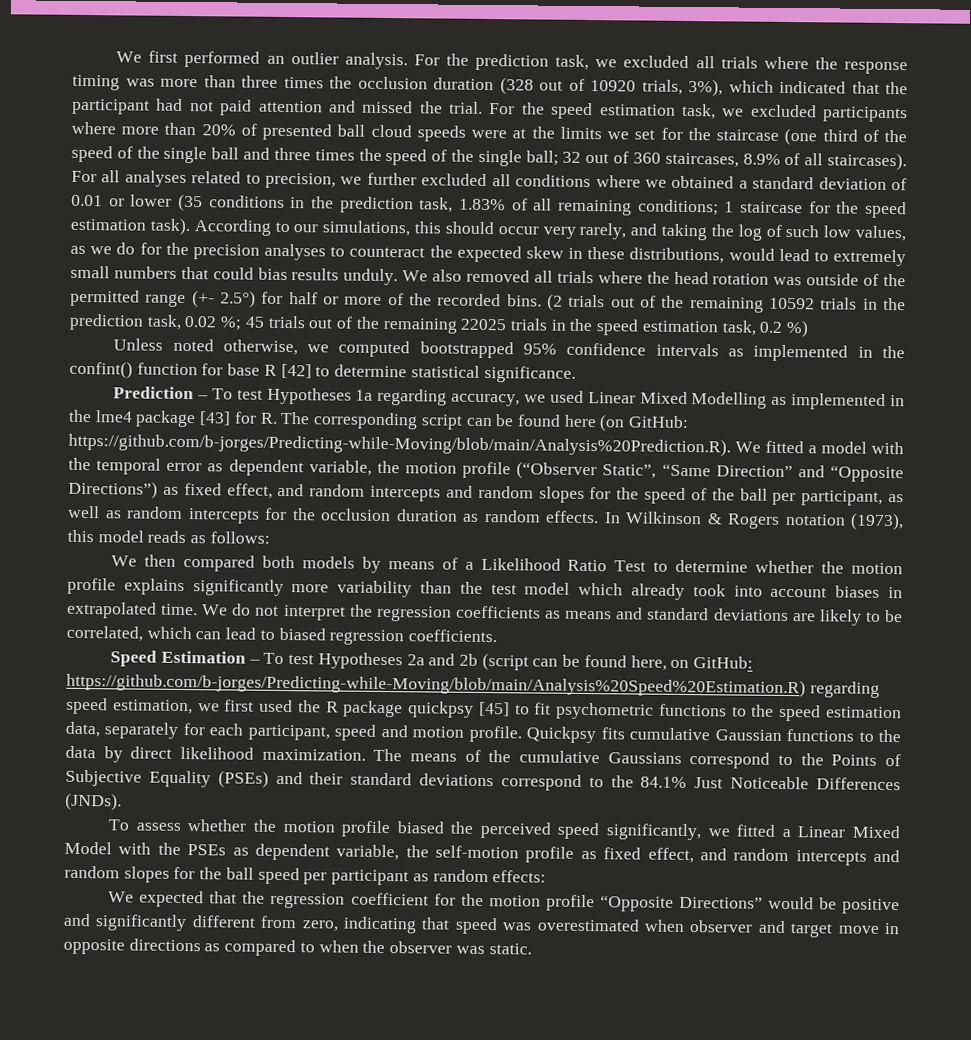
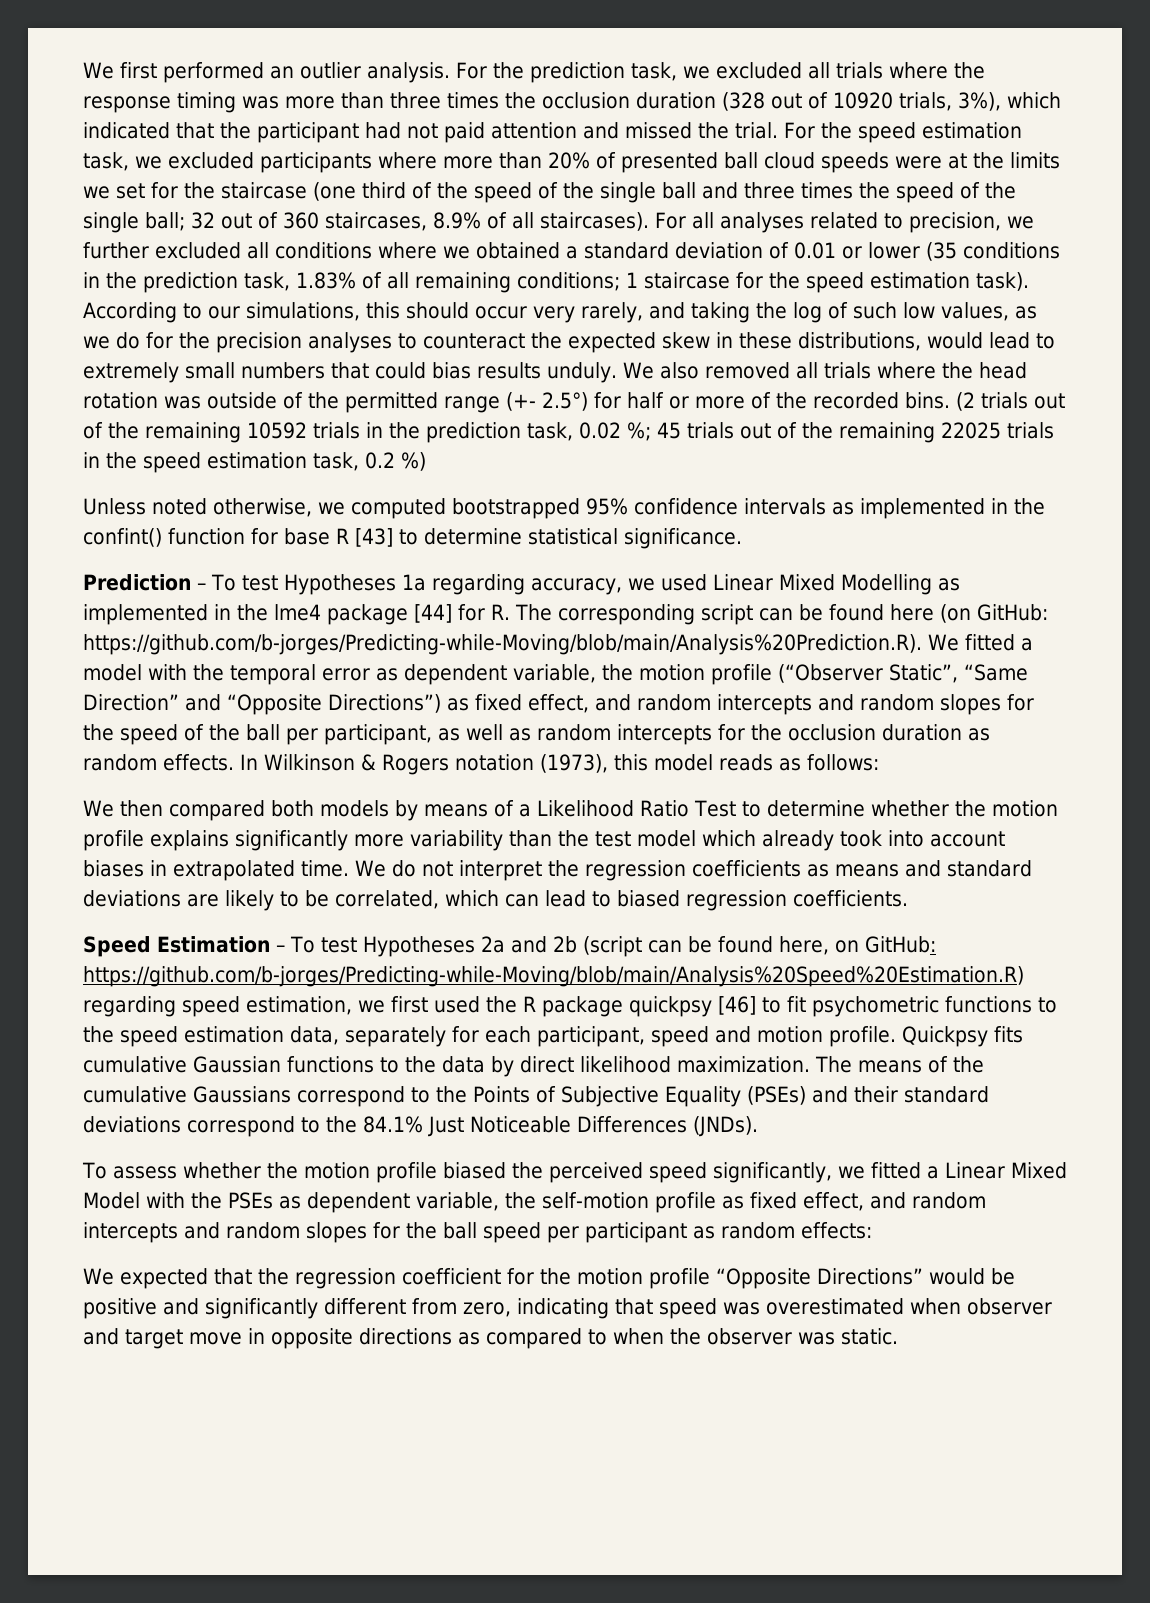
[280,363,312,379] [42] -> [355,528,393,547] [43]
[199,411,232,426] [43] -> [414,604,452,623] [44]
[478,701,510,717] [45] -> [718,996,756,1015] [46]

